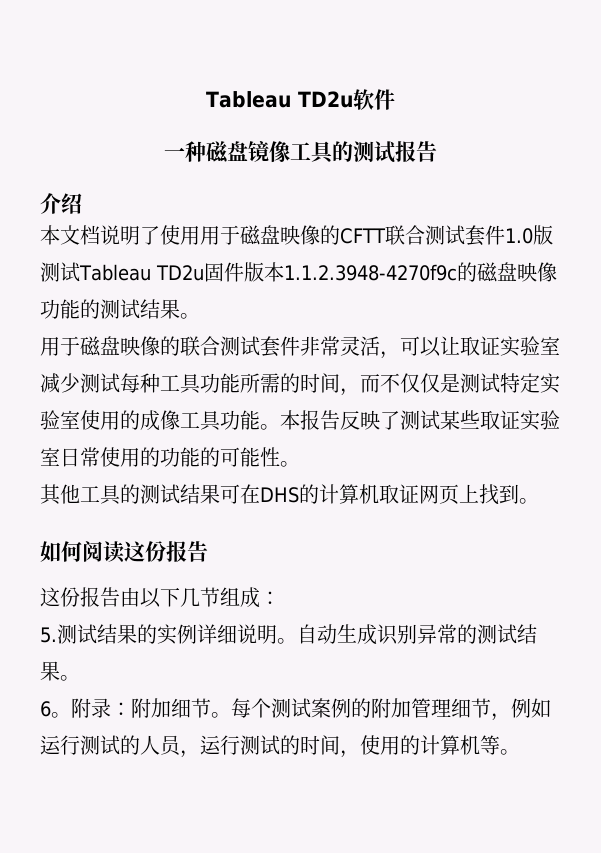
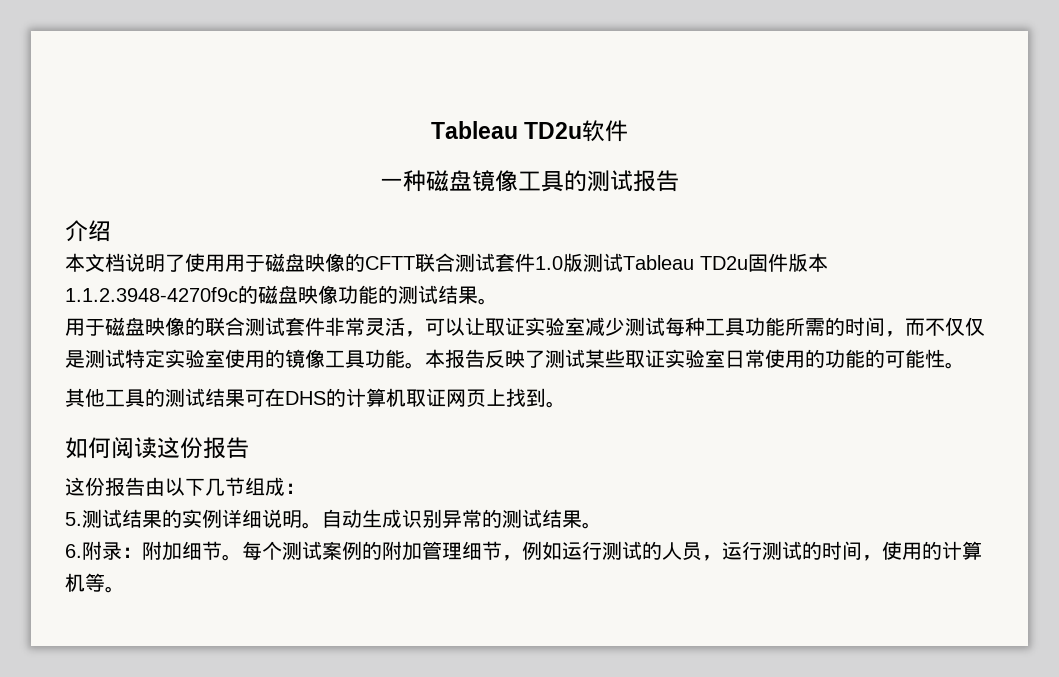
[140,410,160,431] 成 -> [285,349,305,368] 镜
[40,701,71,718] 6。 -> [65,544,82,558] 6.

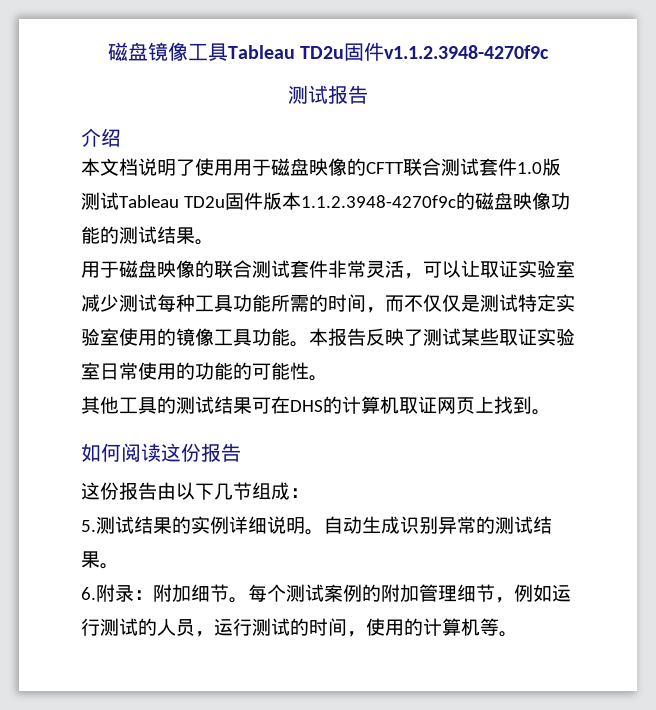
[430,120,629,142] [380,170,587,192] Tableau TD2u软件 // 一种磁盘镜像工具的 -> [107,42,550,61] 磁盘镜像工具Tableau TD2u固件v1.1.2.3948-4270f9c //

